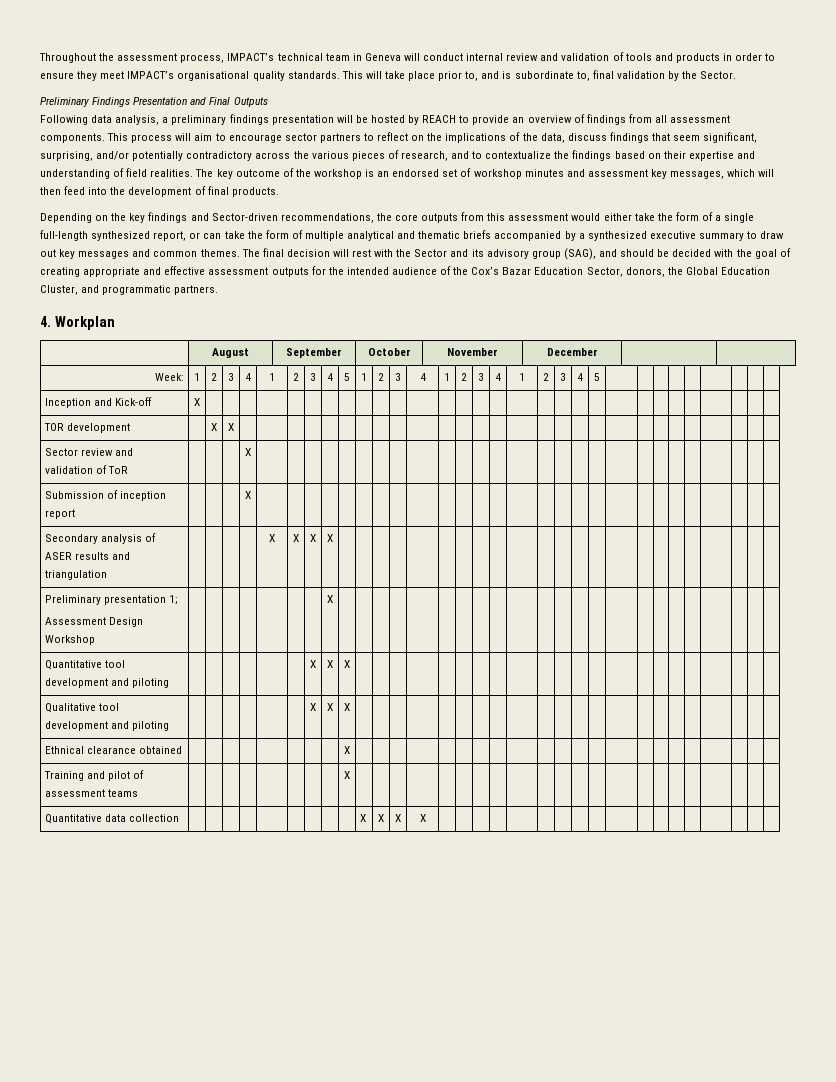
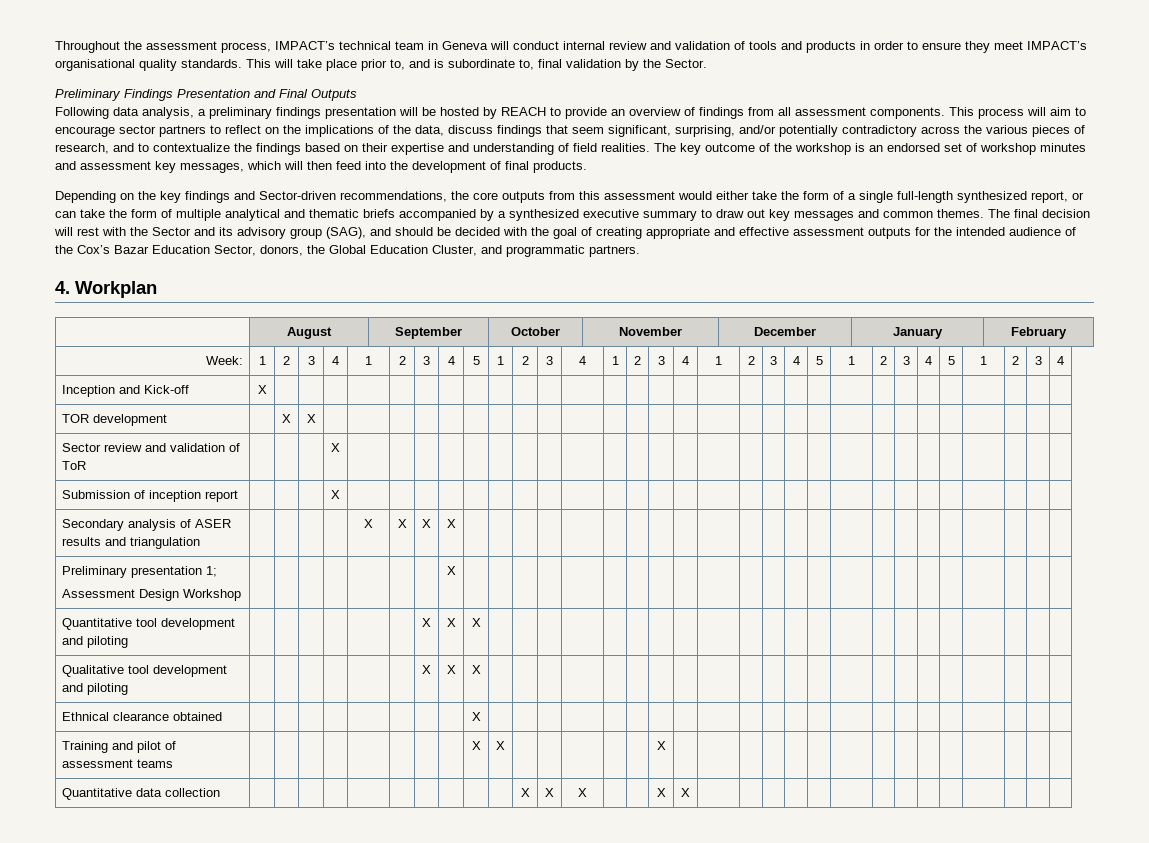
(598, 352) | -> [893,327,943,339] [1011,327,1067,339] January | February
(600, 377) | | | | | | | | -> [848,356,855,365] [880,356,887,365] [902,356,910,365] [925,356,932,365] [947,356,955,365] [980,356,987,365] [1012,356,1019,365] [1034,356,1042,365] [1057,356,1064,365] 1 | 2 | 3 | 4 | 5 | 1 | 2 | 3 | 4
(350, 775) | | | | | | -> [496,741,505,750] [656,741,666,750] X | | | | | | X
[360,814,367,822] [378,814,384,822] [395,814,401,822] [419,814,426,822] X | X | X | X | | | | | | | | | | | | | | | | | | -> [520,788,530,797] [545,788,554,797] [578,788,587,797] [656,788,666,797] [681,788,690,797] | X | X | X | | | X | X | | | | | | | | | | | | | |

